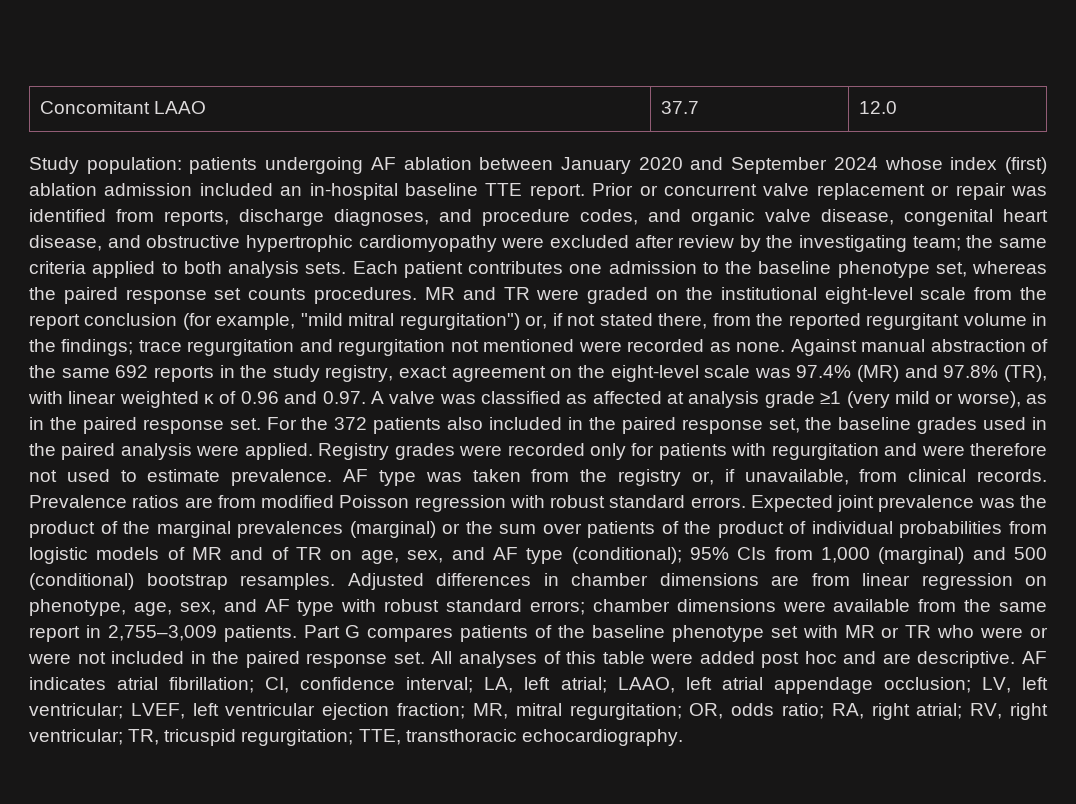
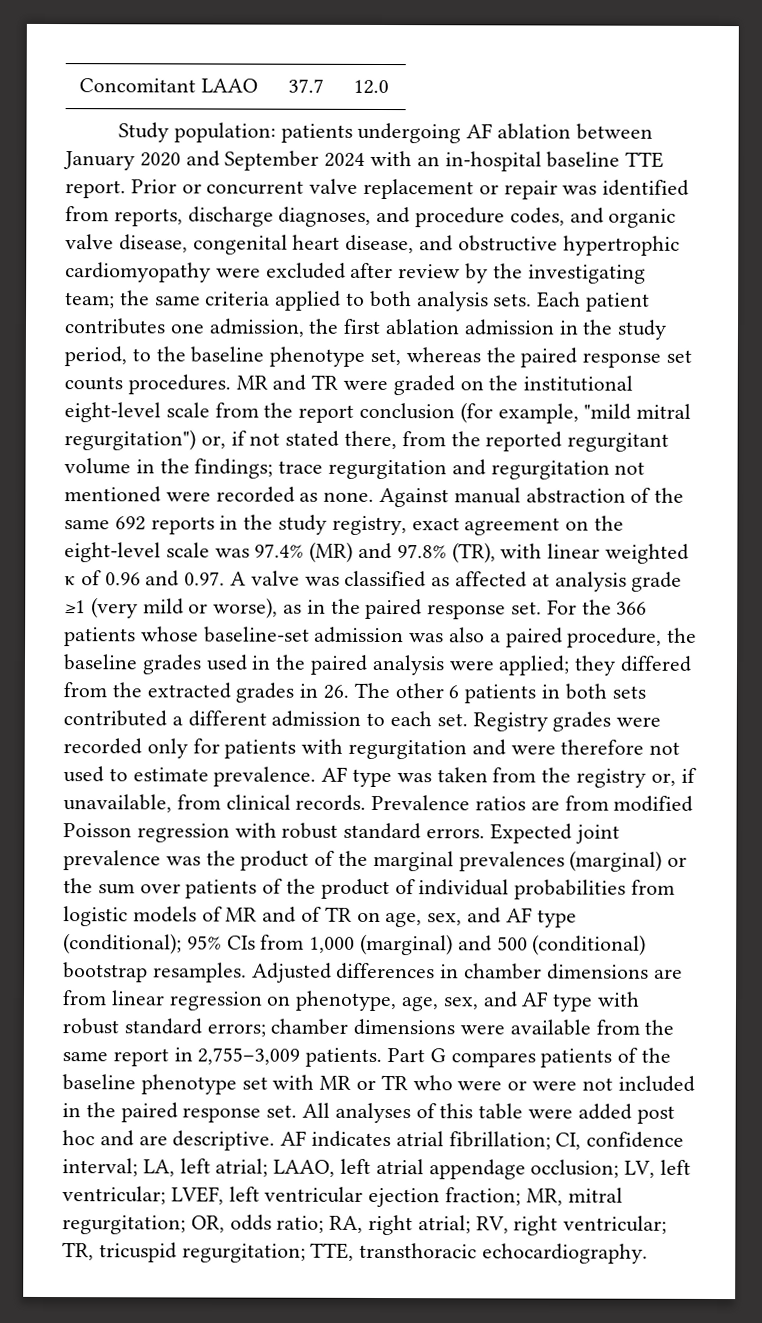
[884,157,1047,174] [29,183,273,196] whose index (first) ablation admission included -> [370,150,413,167] with
[608,261,697,274] admission -> [208,318,668,340] [64,346,127,367] admission, the first ablation admission in the study period,
[334,417,800,434] 372 patients also included in the paired response set, -> [616,601,648,615] [64,626,663,648] 366 patients whose baseline-set admission was also a paired procedure,
[244,443,313,460] applied. -> [498,655,693,676] [63,682,646,704] [63,710,468,727] applied; they differed from the extracted grades in 26. The other 6 patients in both sets contributed a different admission to each set.

